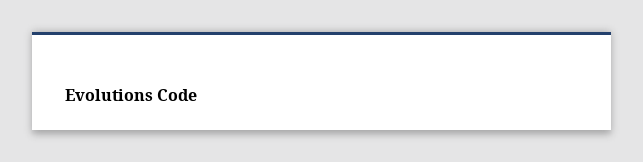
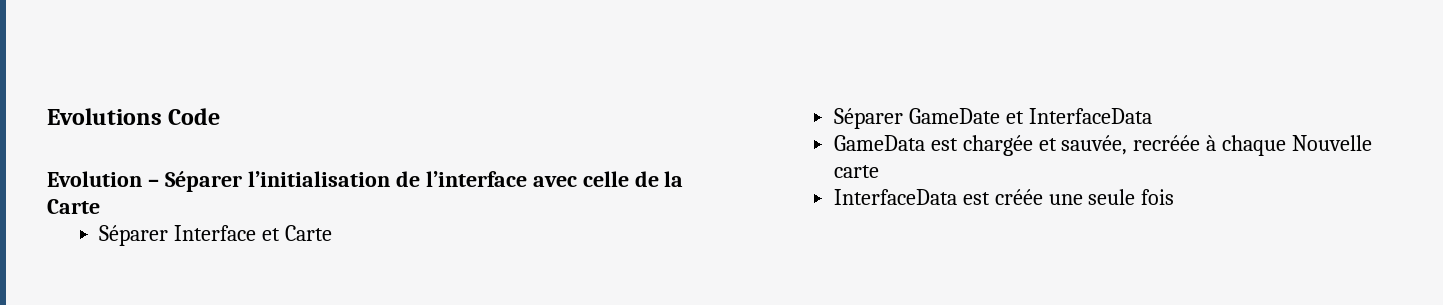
(198, 95) none -> [47,171,684,192] [47,199,100,214] [99,225,333,246] [833,108,1152,129] [833,135,1373,156] [833,165,879,178] [833,189,1175,205] // Evolution – Séparer l’initialisation de l’interface avec celle de la Carte // Séparer Interface et Carte // Séparer GameDate et InterfaceData // GameData est chargée et sauvée, recréée à chaque Nouvelle carte // InterfaceData est créée une seule fois

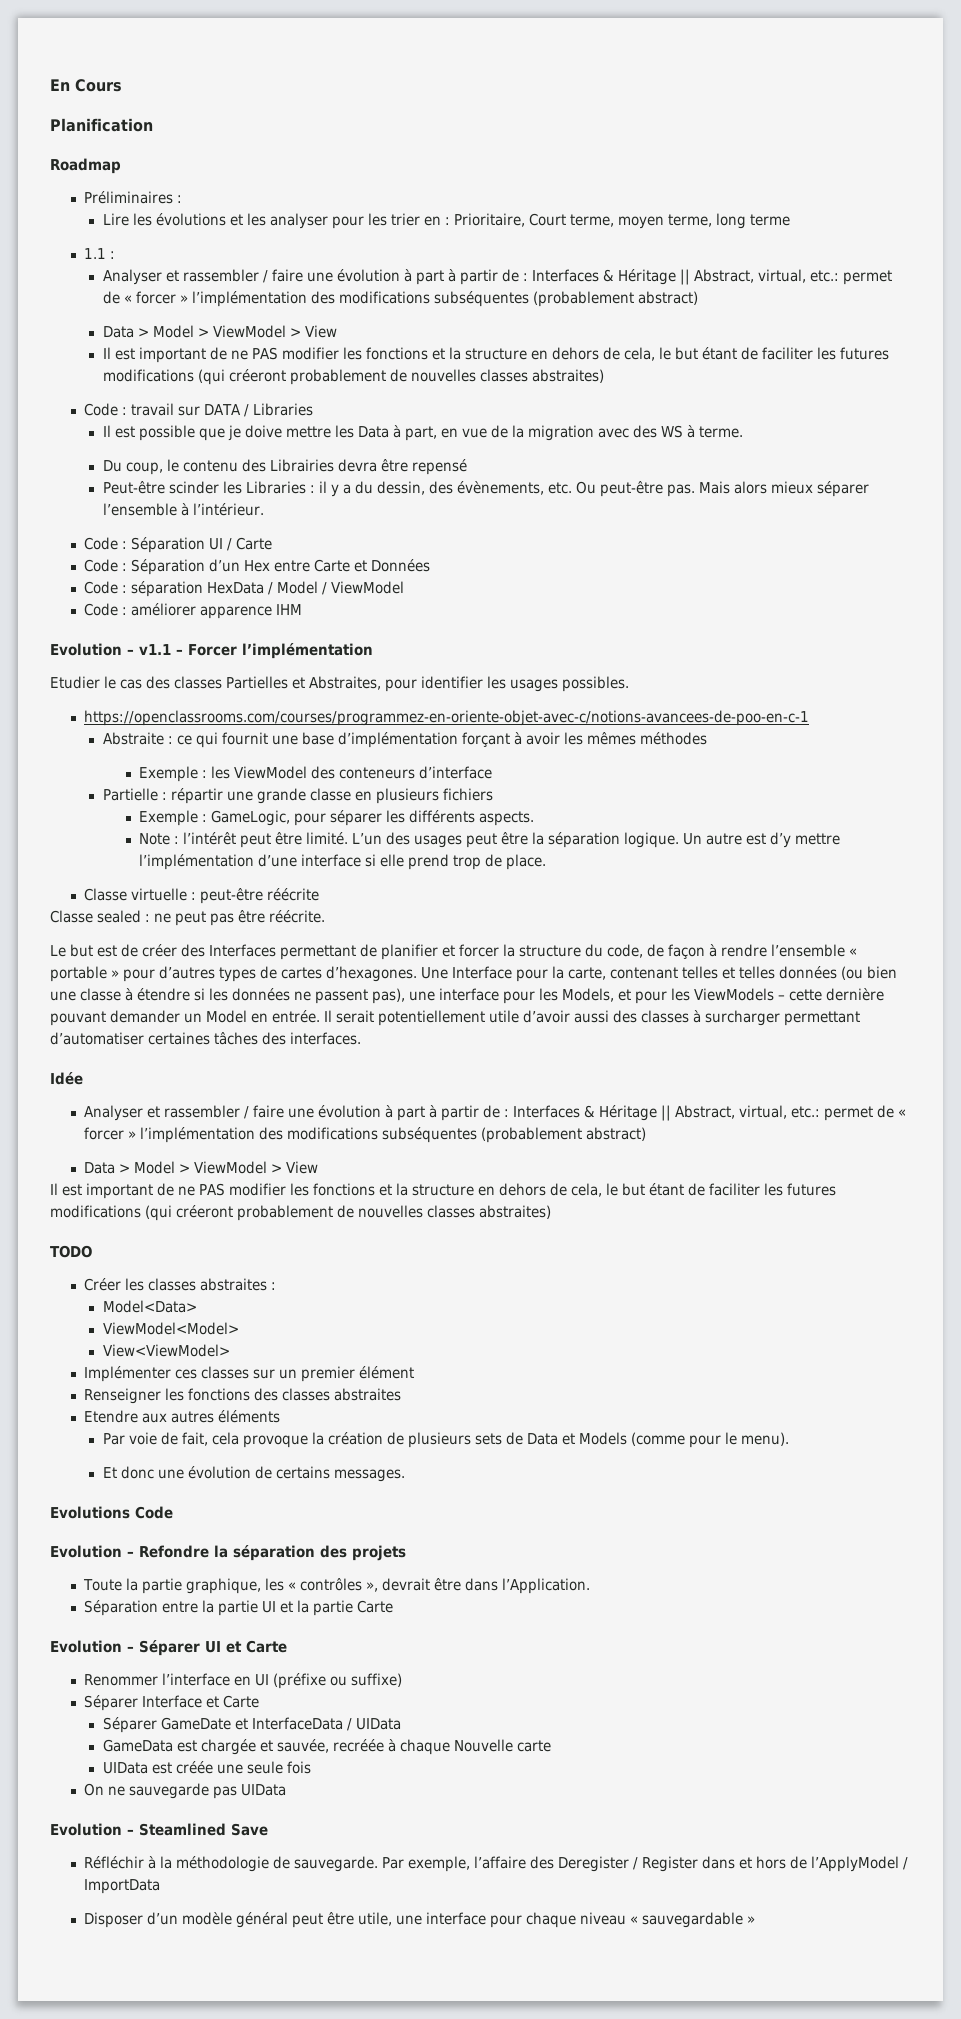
[47,108,221,125] [47,171,684,192] [47,199,100,214] Evolutions Code // Evolution – Séparer l’initialisation de l’interface avec celle de la Carte -> [50,79,122,92] [50,118,153,132] [50,158,121,174] [84,191,183,204] [102,213,790,229] [84,248,116,259] [102,269,892,285] [102,291,698,307] [102,325,337,338] [102,347,889,363] [102,369,604,385] [84,403,314,417] [102,425,743,441] [102,459,467,475] [102,481,869,497] [102,503,264,516] [84,537,273,553] [84,559,431,575] [84,581,405,597] [84,603,303,619] [50,643,373,659] [50,676,629,692] [84,710,810,726] [102,732,707,748] [139,766,493,782] [102,788,493,804] [139,810,535,826] [139,832,841,848] [139,854,547,870] [84,888,320,904] [50,910,325,926] [50,944,857,960] [50,966,897,982] [50,988,884,1004] [50,1010,860,1026] [50,1032,361,1045] [50,1072,83,1085] [84,1105,907,1121] [84,1127,647,1143] [84,1161,319,1174] [50,1183,836,1199] [50,1205,551,1221] [50,1245,92,1258] [84,1278,277,1291] [102,1300,197,1313] [102,1322,239,1335] [102,1344,230,1357] [84,1366,415,1382] [84,1388,402,1404] [84,1410,281,1423] [102,1432,789,1448] [102,1466,405,1482] [50,1506,173,1519] [50,1545,406,1561] [83,1578,591,1594] [84,1600,394,1616] [50,1640,287,1656] [84,1673,403,1689] En Cours // Planification // Roadmap // Préliminaires : // Lire les évolutions et les analyser pour les trier en : Prioritaire, Court terme, moyen terme, long terme // 1.1 : // Analyser et rassembler / faire une évolution à part à partir de : Interfaces & Héritage || Abstract, virtual, etc.: permet de « forcer » l’implémentation des modifications subséquentes (probablement abstract) // Data > Model > ViewModel > View // Il est important de ne PAS modifier les fonctions et la structure en dehors de cela, le but étant de faciliter les futures modifications (qui créeront probablement de nouvelles classes abstraites) // Code : travail sur DATA / Libraries // Il est possible que je doive mettre les Data à part, en vue de la migration avec des WS à terme. // Du coup, le contenu des Librairies devra être repensé // Peut-être scinder les Libraries : il y a du dessin, des évènements, etc. Ou peut-être pas. Mais alors mieux séparer l’ensemble à l’intérieur. // Code : Séparation UI / Carte // Code : Séparation d’un Hex entre Carte et Données // Code : séparation HexData / Model / ViewModel // Code : améliorer apparence IHM // Evolution – v1.1 – Forcer l’implémentation // Etudier le cas des classes Partielles et Abstraites, pour identifier les usages possibles. // https://openclassrooms.com/courses/programmez-en-oriente-objet-avec-c/notions-avancees-de-poo-en-c-1 // Abstraite : ce qui fournit une base d’implémentation forçant à avoir les mêmes méthodes // Exemple : les ViewModel des conteneurs d’interface // Partielle : répartir une grande classe en plusieurs fichiers // Exemple : GameLogic, pour séparer les différents aspects. // Note : l’intérêt peut être limité. L’un des usages peut être la séparation logique. Un autre est d’y mettre l’implémentation d’une interface si elle prend trop de place. // Classe virtuelle : peut-être réécrite // Classe sealed : ne peut pas être réécrite. // Le but est de créer des Interfaces permettant de planifier et forcer la structure du code, de façon à rendre l’ensemble « portable » pour d’autres types de cartes d’hexagones. Une Interface pour la carte, contenant telles et telles données (ou bien une classe à étendre si les données ne passent pas), une interface pour les Models, et pour les ViewModels – cette dernière pouvant demander un Model en entrée. Il serait potentiellement utile d’avoir aussi des classes à surcharger permettant d’automatiser certaines tâches des interfaces. // Idée // Analyser et rassembler / faire une évolution à part à partir de : Interfaces & Héritage || Abstract, virtual, etc.: permet de « forcer » l’implémentation des modifications subséquentes (probablement abstract) // Data > Model > ViewModel > View // Il est important de ne PAS modifier les fonctions et la structure en dehors de cela, le but étant de faciliter les futures modifications (qui créeront probablement de nouvelles classes abstraites) // TODO // Créer les classes abstraites : // Model<Data> // ViewModel<Model> // View<ViewModel> // Implémenter ces classes sur un premier élément // Renseigner les fonctions des classes abstraites // Etendre aux autres éléments // Par voie de fait, cela provoque la création de plusieurs sets de Data et Models (comme pour le menu). // Et donc une évolution de certains messages. // Evolutions Code // Evolution – Refondre la séparation des projets // Toute la partie graphique, les « contrôles », devrait être dans l’Application. // Séparation entre la partie UI et la partie Carte // Evolution – Séparer UI et Carte // Renommer l’interface en UI (préfixe ou suffixe)
(1152, 116) none -> [346,1718,401,1731] / UIData
[833,189,957,205] InterfaceData -> [102,1762,148,1774] UIData
(1175, 197) none -> [84,1783,287,1799] [50,1823,268,1836] [84,1856,909,1872] [84,1879,161,1894] [84,1912,756,1928] // On ne sauvegarde pas UIData // Evolution – Steamlined Save // Réfléchir à la méthodologie de sauvegarde. Par exemple, l’affaire des Deregister / Register dans et hors de l’ApplyModel / ImportData // Disposer d’un modèle général peut être utile, une interface pour chaque niveau « sauvegardable »

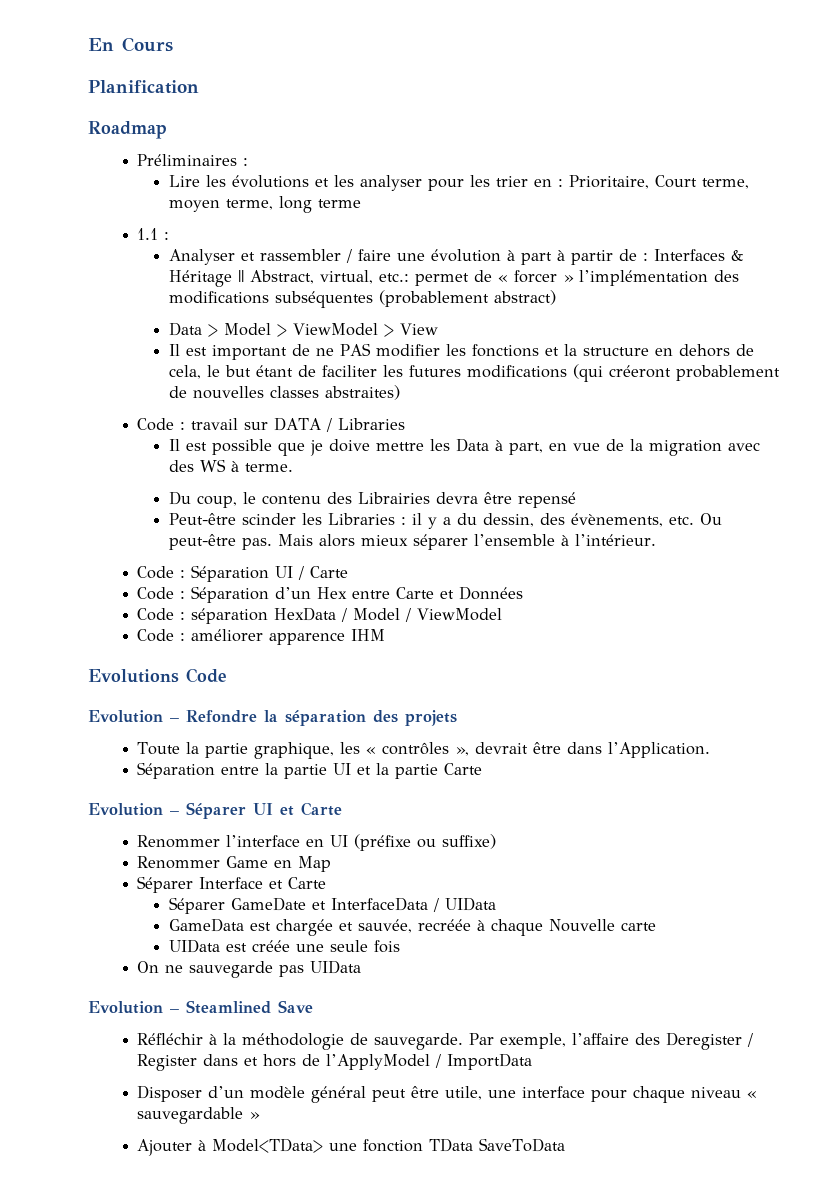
[50,643,373,659] [50,676,629,692] [84,710,810,726] [102,732,707,748] [139,766,493,782] [102,788,493,804] [139,810,535,826] [139,832,841,848] [139,854,547,870] [84,888,320,904] [50,910,325,926] [50,944,857,960] [50,966,897,982] [50,988,884,1004] [50,1010,860,1026] [50,1032,361,1045] [50,1072,83,1085] [84,1105,907,1121] [84,1127,647,1143] [84,1161,319,1174] [50,1183,836,1199] [50,1205,551,1221] [50,1245,92,1258] [84,1278,277,1291] [102,1300,197,1313] [102,1322,239,1335] [102,1344,230,1357] [84,1366,415,1382] [84,1388,402,1404] [84,1410,281,1423] [102,1432,789,1448] [102,1466,405,1482] // Evolution – v1.1 – Forcer l’implémentation // Etudier le cas des classes Partielles et Abstraites, pour identifier les usages possibles. // https://openclassrooms.com/courses/programmez-en-oriente-objet-avec-c/notions-avancees-de-poo-en-c-1 // Abstraite : ce qui fournit une base d’implémentation forçant à avoir les mêmes méthodes // Exemple : les ViewModel des conteneurs d’interface // Partielle : répartir une grande classe en plusieurs fichiers // Exemple : GameLogic, pour séparer les différents aspects. // Note : l’intérêt peut être limité. L’un des usages peut être la séparation logique. Un autre est d’y mettre l’implémentation d’une interface si elle prend trop de place. // Classe virtuelle : peut-être réécrite // Classe sealed : ne peut pas être réécrite. // Le but est de créer des Interfaces permettant de planifier et forcer la structure du code, de façon à rendre l’ensemble « portable » pour d’autres types de cartes d’hexagones. Une Interface pour la carte, contenant telles et telles données (ou bien une classe à étendre si les données ne passent pas), une interface pour les Models, et pour les ViewModels – cette dernière pouvant demander un Model en entrée. Il serait potentiellement utile d’avoir aussi des classes à surcharger permettant d’automatiser certaines tâches des interfaces. // Idée // Analyser et rassembler / faire une évolution à part à partir de : Interfaces & Héritage || Abstract, virtual, etc.: permet de « forcer » l’implémentation des modifications subséquentes (probablement abstract) // Data > Model > ViewModel > View // Il est important de ne PAS modifier les fonctions et la structure en dehors de cela, le but étant de faciliter les futures modifications (qui créeront probablement de nouvelles classes abstraites) // TODO // Créer les classes abstraites : // Model<Data> // ViewModel<Model> // View<ViewModel> // Implémenter ces classes sur un premier élément // Renseigner les fonctions des classes abstraites // Etendre aux autres éléments // Par voie de fait, cela provoque la création de plusieurs sets de Data et Models (comme pour le menu). // Et donc une évolution de certains messages. -> (386, 635) none
(403, 1680) none -> [137,856,332,872] // Renommer Game en Map
(756, 1920) none -> [137,1138,566,1156] // Ajouter à Model<TData> une fonction TData SaveToData

